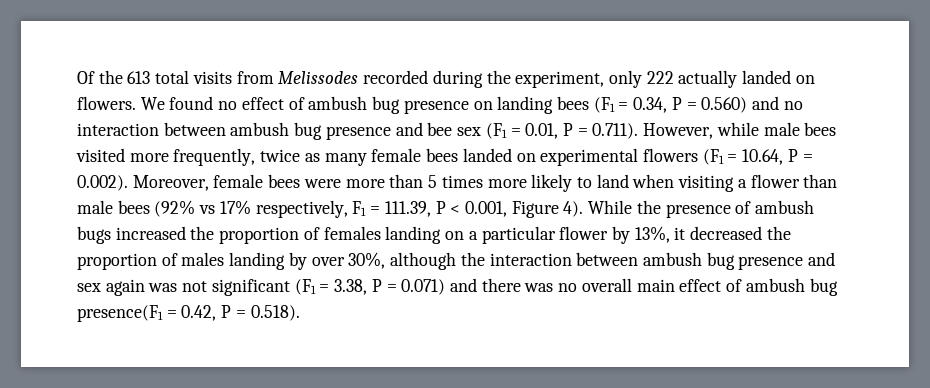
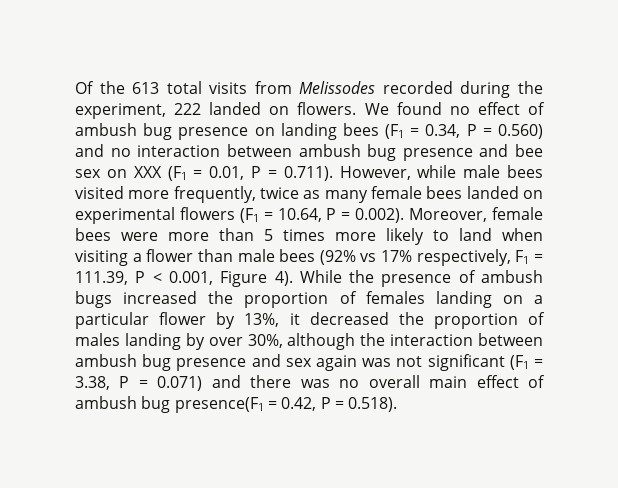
[608,70,738,88] only 222 actually -> [174,103,202,115] 222
(482, 131) none -> [106,166,162,178] on XXX

